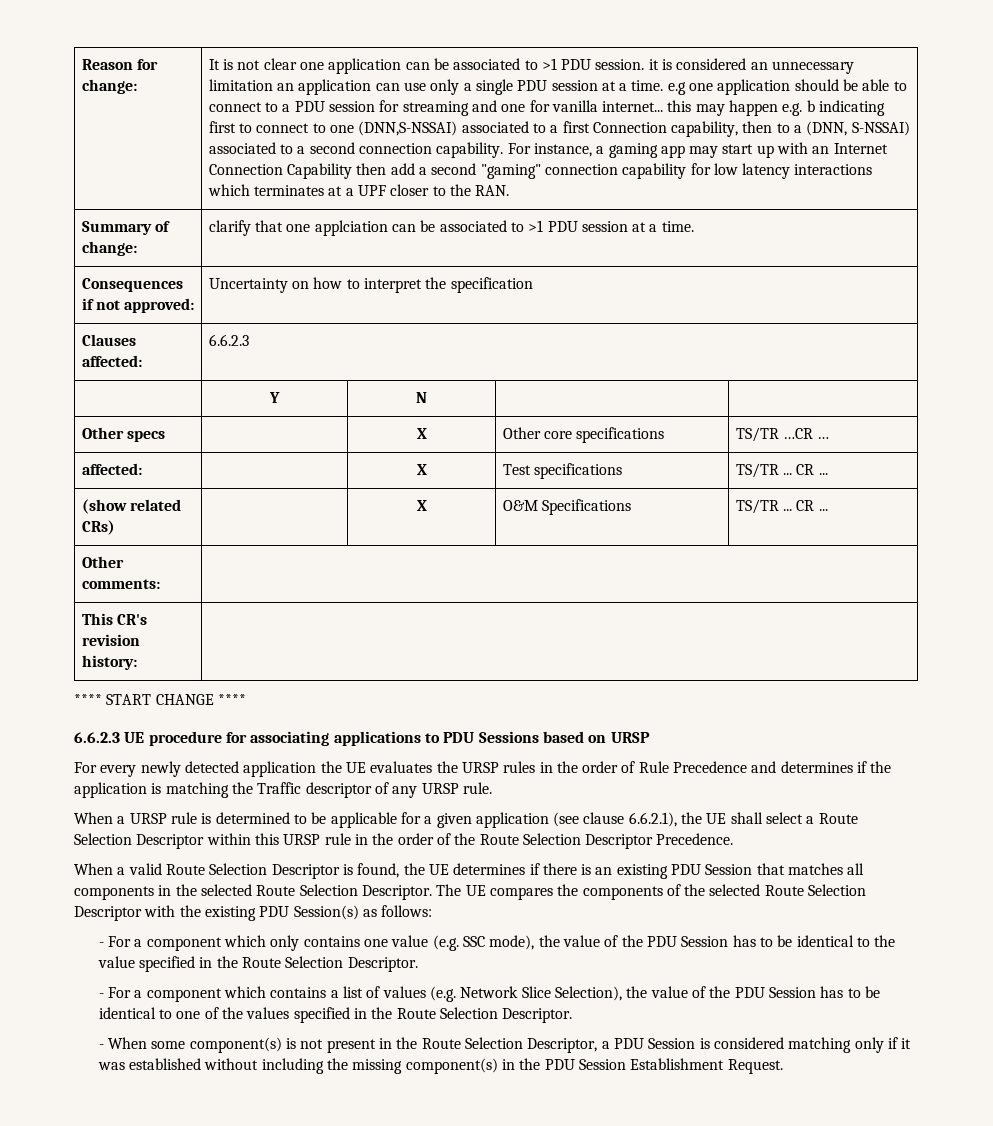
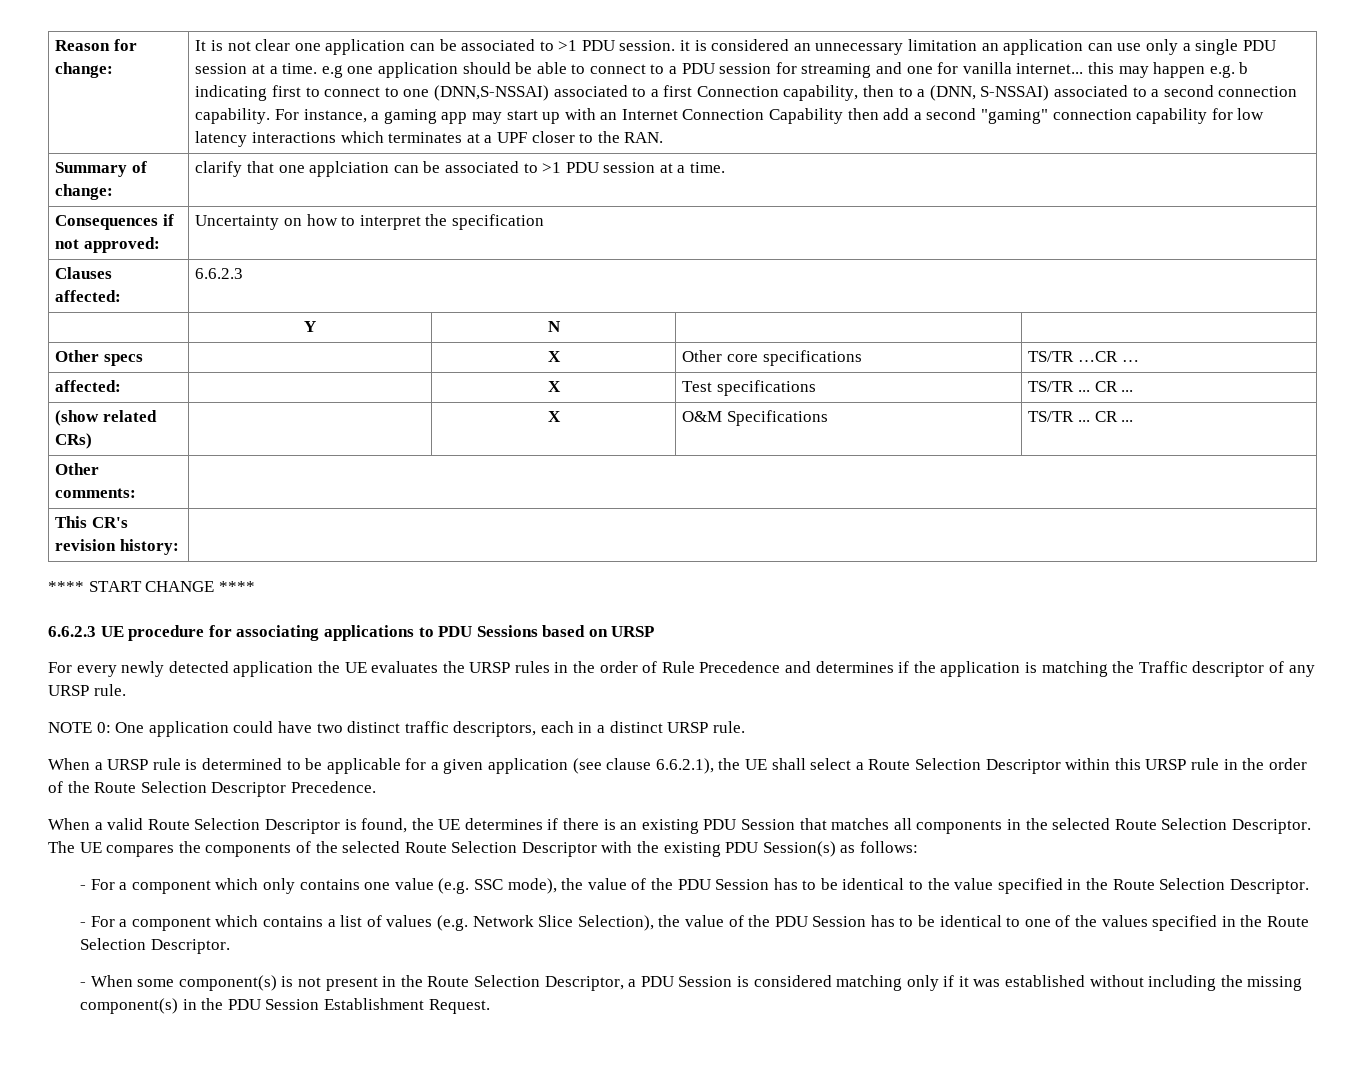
(492, 788) none -> [48,721,745,737] // NOTE 0: One application could have two distinct traffic descriptors, each in a distinct URSP rule.

